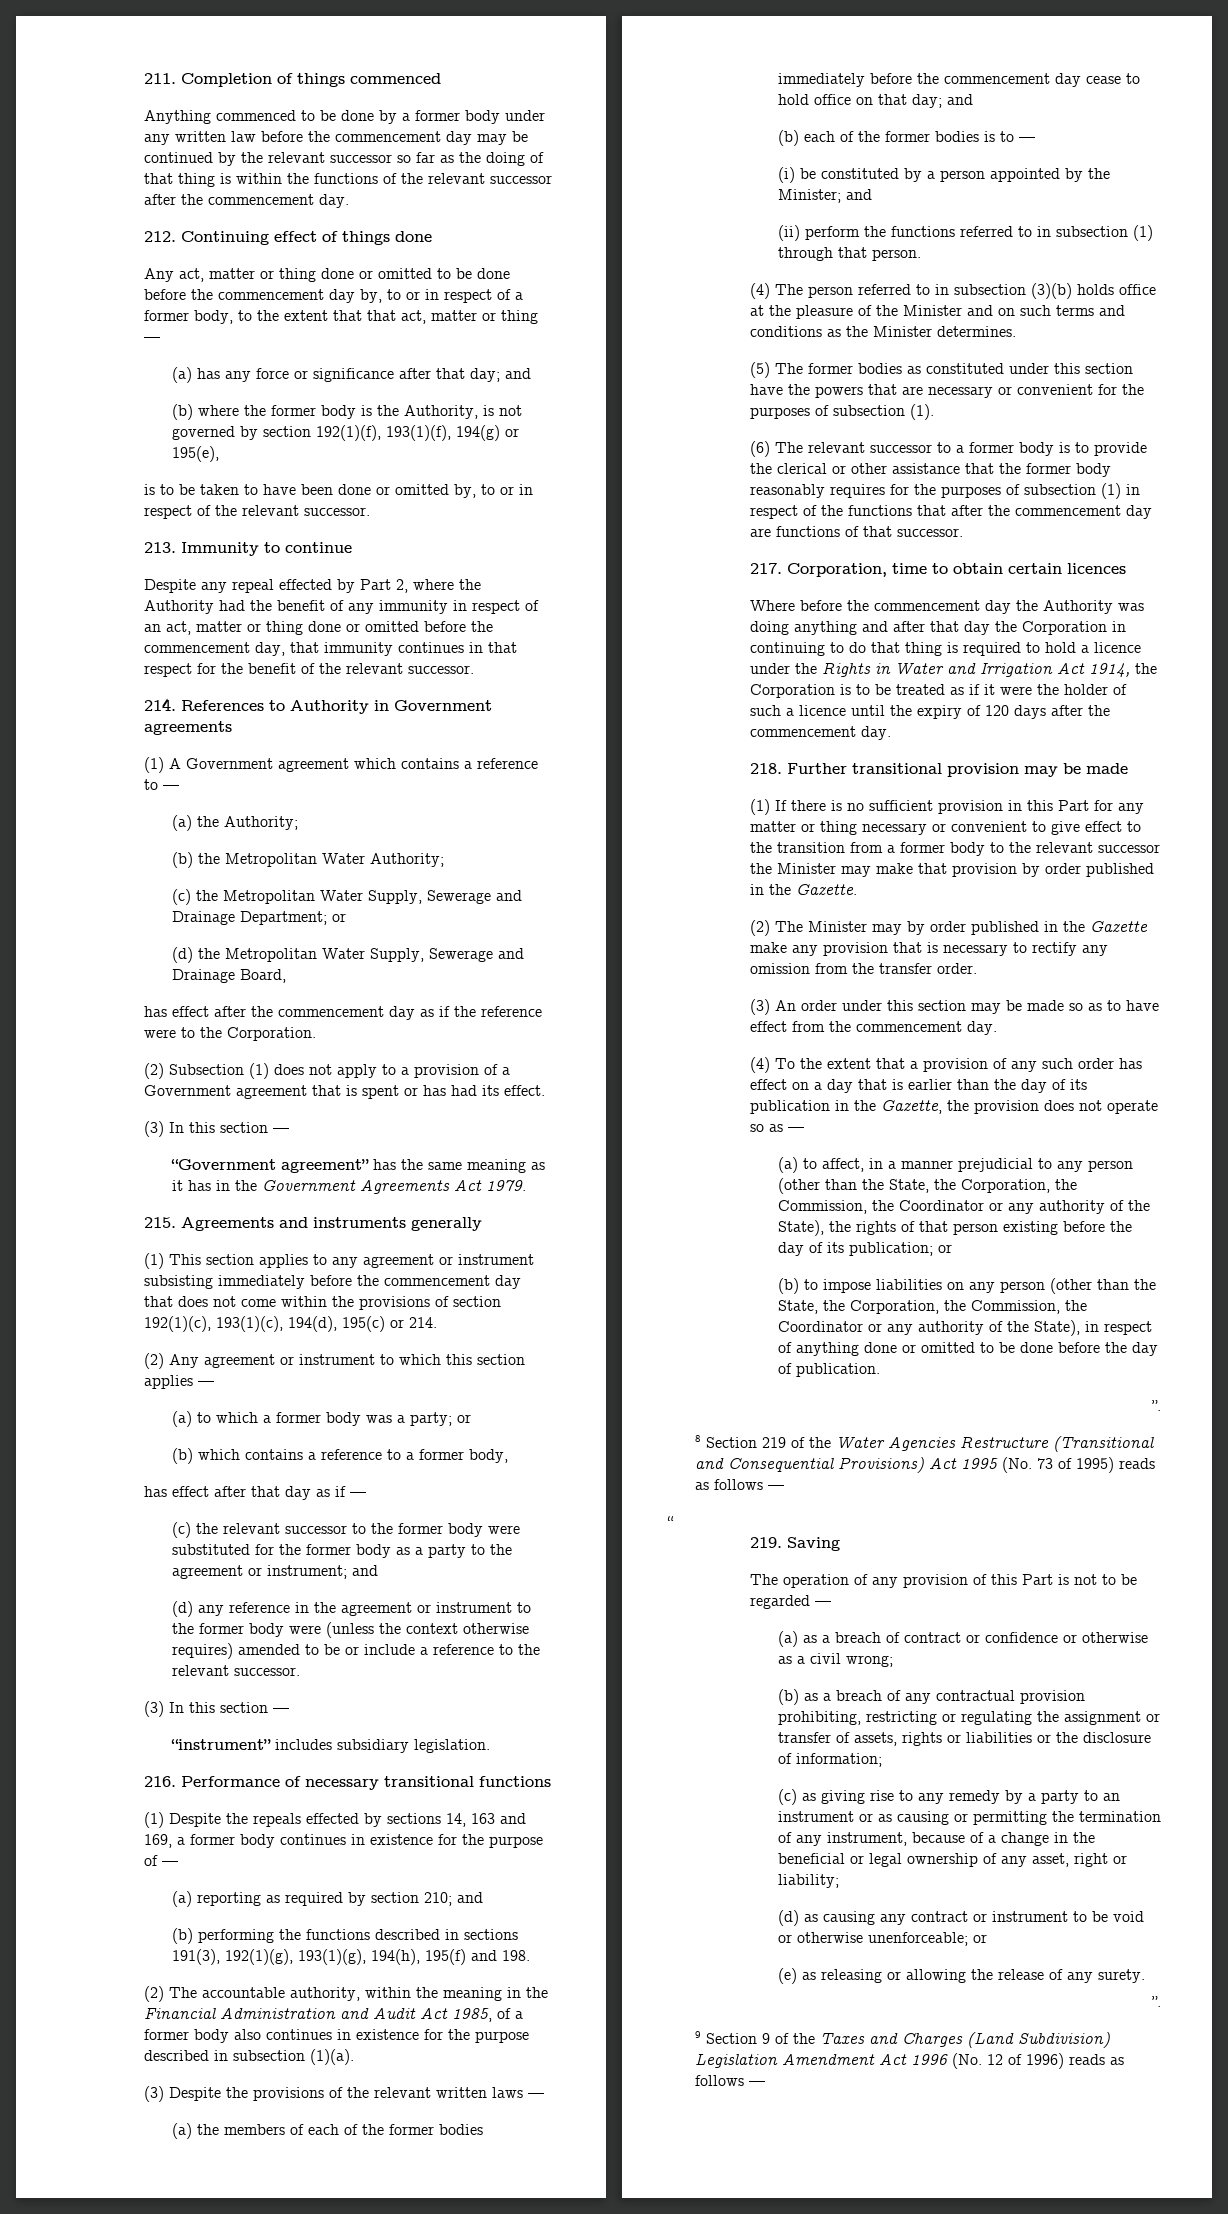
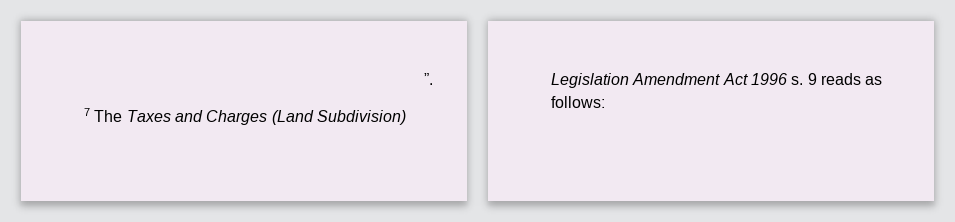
[144,73,442,87] [144,110,546,124] [144,131,529,145] [144,152,545,166] [144,173,553,187] [144,194,350,208] [144,231,433,245] [144,268,511,282] [144,289,524,303] [144,310,539,324] [144,337,161,342] [171,367,531,383] [171,404,522,420] [171,425,519,441] [171,446,219,462] [144,484,534,498] [144,505,371,519] [144,542,353,556] [144,579,482,593] [144,600,540,614] [144,621,494,635] [144,642,518,656] [144,663,475,677] [144,698,493,714] [144,721,233,735] [144,757,539,773] [144,779,180,790] [171,815,298,831] [171,852,444,868] [171,889,522,905] [171,911,346,925] [171,947,524,963] [171,969,286,983] [144,1006,543,1020] [144,1027,317,1041] [144,1063,511,1079] [144,1085,546,1099] [144,1121,290,1137] [170,1159,545,1173] [171,1180,526,1194] [144,1217,483,1231] [144,1253,535,1269] [144,1275,522,1289] [144,1296,502,1310] [144,1316,438,1332] [144,1353,526,1369] [144,1375,215,1389] [171,1411,471,1427] [171,1448,508,1464] [144,1486,367,1500] [171,1522,520,1538] [171,1544,512,1558] [171,1565,378,1579] [171,1601,531,1617] [171,1622,529,1638] [171,1643,540,1659] [171,1665,300,1676] [144,1701,290,1717] [170,1739,490,1753] [144,1776,552,1790] [144,1812,527,1828] [144,1834,544,1848] [144,1855,179,1866] [171,1891,483,1907] [171,1928,518,1944] [171,1949,530,1965] [144,1986,549,2002] [144,2008,524,2022] [144,2029,530,2043] [144,2049,355,2065] [144,2086,545,2102] [171,2123,483,2139] [777,73,1140,87] [777,94,973,108] [777,130,1035,146] [777,167,1110,183] [777,189,872,203] [777,225,1153,241] [777,247,921,261] [750,283,1157,299] [750,305,1126,319] [750,326,1017,337] [750,362,1134,378] [750,384,1145,398] [750,404,935,420] [750,441,1148,457] [750,463,1112,477] [750,483,1141,499] [750,505,1153,519] [750,526,964,537] [750,563,1127,577] [750,600,1145,614] [750,621,1127,635] [750,642,1142,656] [750,662,1158,678] [750,684,1128,698] [750,705,1111,719] [750,726,892,740] [750,763,1129,777] [750,799,1145,815] [750,821,1142,835] [750,842,1161,856] [750,863,1155,877] [750,884,858,896] [750,920,1149,936] [750,942,1109,956] [750,963,978,974] [750,999,1160,1015] [750,1021,998,1035] [750,1057,1143,1073] [750,1079,1088,1093] [750,1100,1159,1114] [750,1124,805,1132] [777,1157,1133,1173] [777,1178,1077,1194] [777,1200,1150,1214] [777,1220,1132,1236] [777,1242,952,1256] [777,1278,1156,1294] [777,1300,1087,1314] [777,1320,1152,1336] [777,1342,1158,1356] [777,1363,880,1377] [1152,1400,1161,1411] [695,1435,1155,1452] [695,1457,1156,1473] [695,1479,785,1490] [667,1516,674,1527] [750,1537,841,1551] [750,1574,1138,1588] [750,1595,832,1609] [777,1631,1148,1647] [777,1653,893,1667] [777,1689,1085,1705] [777,1711,1160,1725] [777,1732,1151,1746] [777,1753,882,1767] [777,1789,1120,1805] [777,1811,1161,1825] [777,1832,1095,1846] [777,1853,1127,1867] [777,1874,839,1888] [777,1910,1144,1926] [777,1932,987,1946] [777,1968,1145,1984] [1152,1996,1161,2007] [695,2031,816,2044] 211. Completion of things commenced // Anything commenced to be done by a former body under any written law before the commencement day may be continued by the relevant successor so far as the doing of that thing is within the functions of the relevant successor after the commencement day. // 212. Continuing effect of things done // Any act, matter or thing done or omitted to be done before the commencement day by, to or in respect of a former body, to the extent that that act, matter or thing — // (a) has any force or significance after that day; and // (b) where the former body is the Authority, is not governed by section 192(1)(f), 193(1)(f), 194(g) or 195(e), // is to be taken to have been done or omitted by, to or in respect of the relevant successor. // 213. Immunity to continue // Despite any repeal effected by Part 2, where the Authority had the benefit of any immunity in respect of an act, matter or thing done or omitted before the commencement day, that immunity continues in that respect for the benefit of the relevant successor. // 214. References to Authority in Government agreements // (1) A Government agreement which contains a reference to — // (a) the Authority; // (b) the Metropolitan Water Authority; // (c) the Metropolitan Water Supply, Sewerage and Drainage Department; or // (d) the Metropolitan Water Supply, Sewerage and Drainage Board, // has effect after the commencement day as if the reference were to the Corporation. // (2) Subsection (1) does not apply to a provision of a Government agreement that is spent or has had its effect. // (3) In this section — // “Government agreement” has the same meaning as it has in the Government Agreements Act 1979. // 215. Agreements and instruments generally // (1) This section applies to any agreement or instrument subsisting immediately before the commencement day that does not come within the provisions of section 192(1)(c), 193(1)(c), 194(d), 195(c) or 214. // (2) Any agreement or instrument to which this section applies — // (a) to which a former body was a party; or // (b) which contains a reference to a former body, // has effect after that day as if — // (c) the relevant successor to the former body were substituted for the former body as a party to the agreement or instrument; and // (d) any reference in the agreement or instrument to the former body were (unless the context otherwise requires) amended to be or include a reference to the relevant successor. // (3) In this section — // “instrument” includes subsidiary legislation. // 216. Performance of necessary transitional functions // (1) Despite the repeals effected by sections 14, 163 and 169, a former body continues in existence for the purpose of — // (a) reporting as required by section 210; and // (b) performing the functions described in sections 191(3), 192(1)(g), 193(1)(g), 194(h), 195(f) and 198. // (2) The accountable authority, within the meaning in the Financial Administration and Audit Act 1985, of a former body also continues in existence for the purpose described in subsection (1)(a). // (3) Despite the provisions of the relevant written laws — // (a) the members of each of the former bodies immediately before the commencement day cease to hold office on that day; and // (b) each of the former bodies is to — // (i) be constituted by a person appointed by the Minister; and // (ii) perform the functions referred to in subsection (1) through that person. // (4) The person referred to in subsection (3)(b) holds office at the pleasure of the Minister and on such terms and conditions as the Minister determines. // (5) The former bodies as constituted under this section have the powers that are necessary or convenient for the purposes of subsection (1). // (6) The relevant successor to a former body is to provide the clerical or other assistance that the former body reasonably requires for the purposes of subsection (1) in respect of the functions that after the commencement day are functions of that successor. // 217. Corporation, time to obtain certain licences // Where before the commencement day the Authority was doing anything and after that day the Corporation in continuing to do that thing is required to hold a licence under the Rights in Water and Irrigation Act 1914, the Corporation is to be treated as if it were the holder of such a licence until the expiry of 120 days after the commencement day. // 218. Further transitional provision may be made // (1) If there is no sufficient provision in this Part for any matter or thing necessary or convenient to give effect to the transition from a former body to the relevant successor the Minister may make that provision by order published in the Gazette. // (2) The Minister may by order published in the Gazette make any provision that is necessary to rectify any omission from the transfer order. // (3) An order under this section may be made so as to have effect from the commencement day. // (4) To the extent that a provision of any such order has effect on a day that is earlier than the day of its publication in the Gazette, the provision does not operate so as — // (a) to affect, in a manner prejudicial to any person (other than the State, the Corporation, the Commission, the Coordinator or any authority of the State), the rights of that person existing before the day of its publication; or // (b) to impose liabilities on any person (other than the State, the Corporation, the Commission, the Coordinator or any authority of the State), in respect of anything done or omitted to be done before the day of publication. // ”. // 8 Section 219 of the Water Agencies Restructure (Transitional and Consequential Provisions) Act 1995 (No. 73 of 1995) reads as follows — // “ // 219. Saving // The operation of any provision of this Part is not to be regarded — // (a) as a breach of contract or confidence or otherwise as a civil wrong; // (b) as a breach of any contractual provision prohibiting, restricting or regulating the assignment or transfer of assets, rights or liabilities or the disclosure of information; // (c) as giving rise to any remedy by a party to an instrument or as causing or permitting the termination of any instrument, because of a change in the beneficial or legal ownership of any asset, right or liability; // (d) as causing any contract or instrument to be void or otherwise unenforceable; or // (e) as releasing or allowing the release of any surety. // ”. // 9 Section 9 of the -> [424,73,433,85] [84,108,123,122] ”. // 7 The
[952,2053,1125,2069] [695,2075,766,2086] (No. 12 of 1996) reads as follows — -> [791,73,883,85] [551,96,606,108] s. 9 reads as follows:

